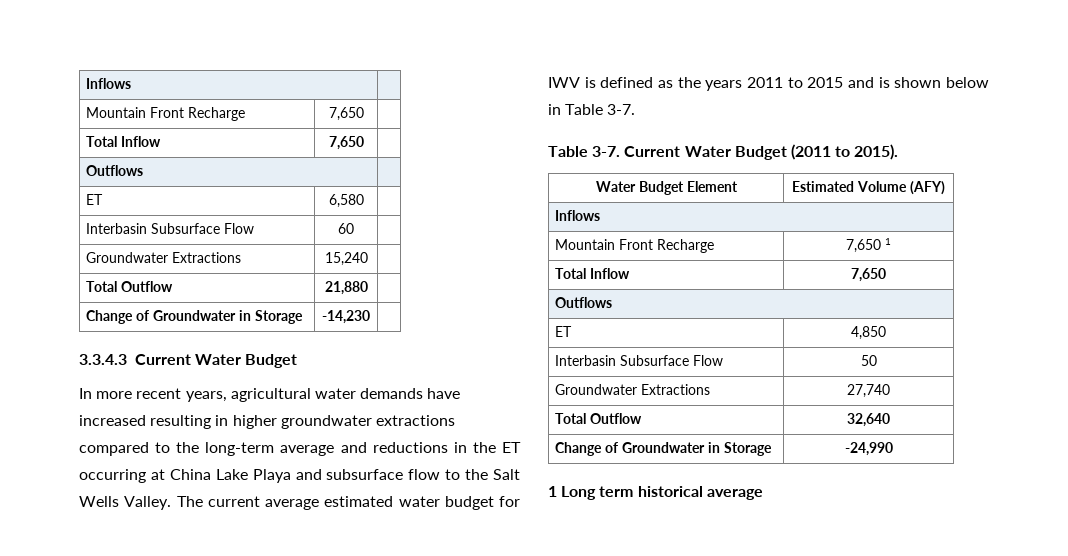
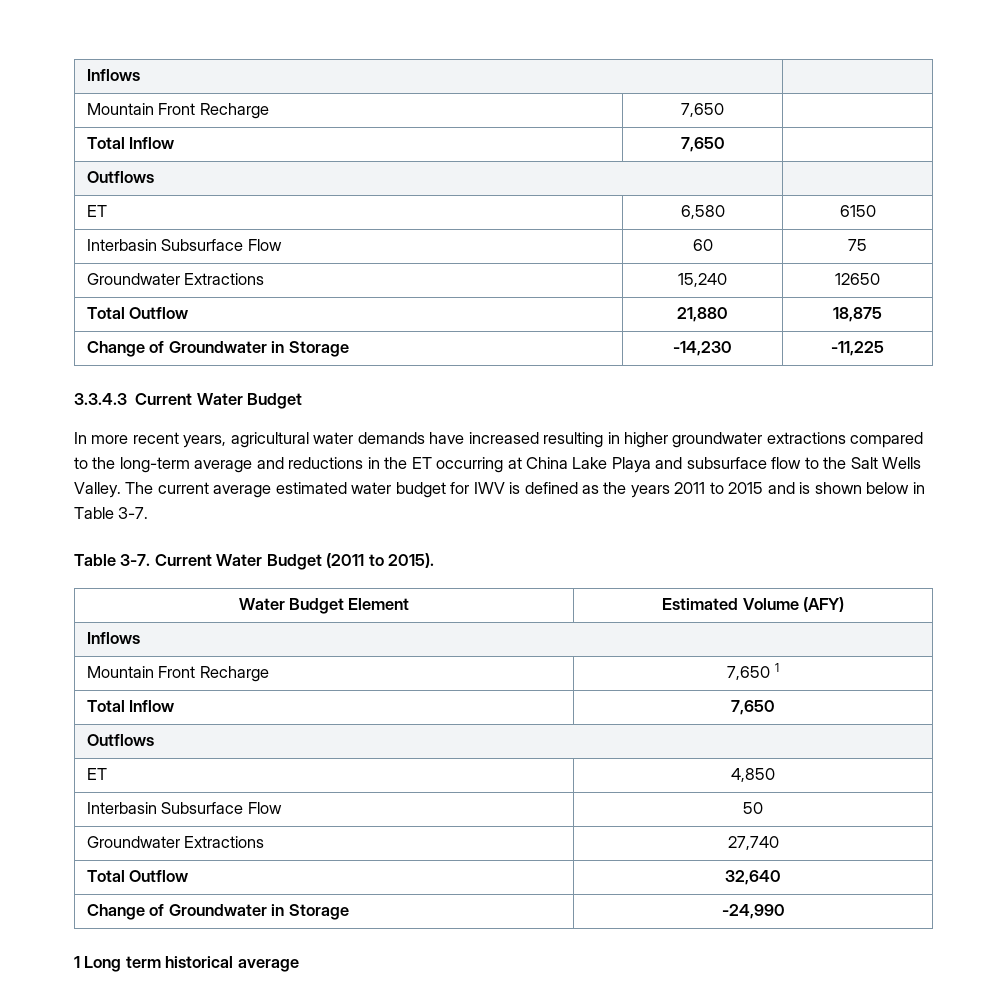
(364, 201) none -> [839,205,876,217] 6150
(354, 228) none -> [848,239,867,251] 75
(368, 259) none -> [835,273,880,285] 12650
(368, 288) none -> [833,307,882,322] 18,875
(370, 317) none -> [831,341,884,356] -11,225

